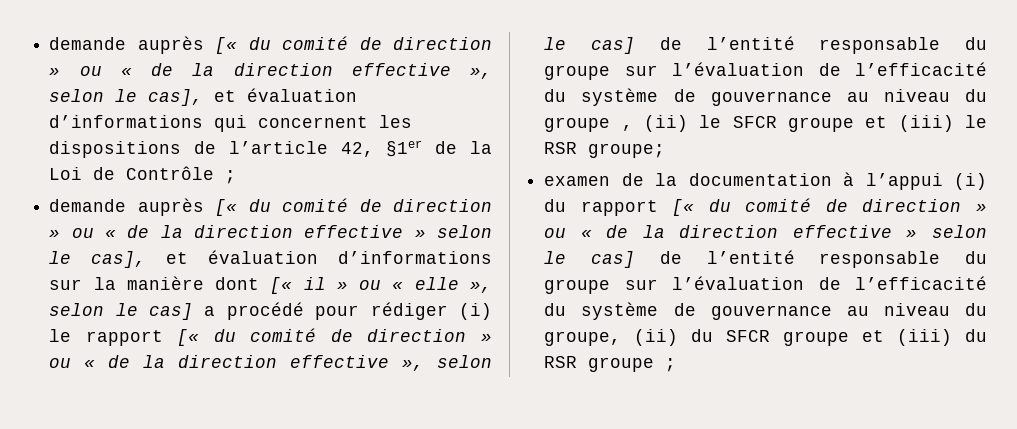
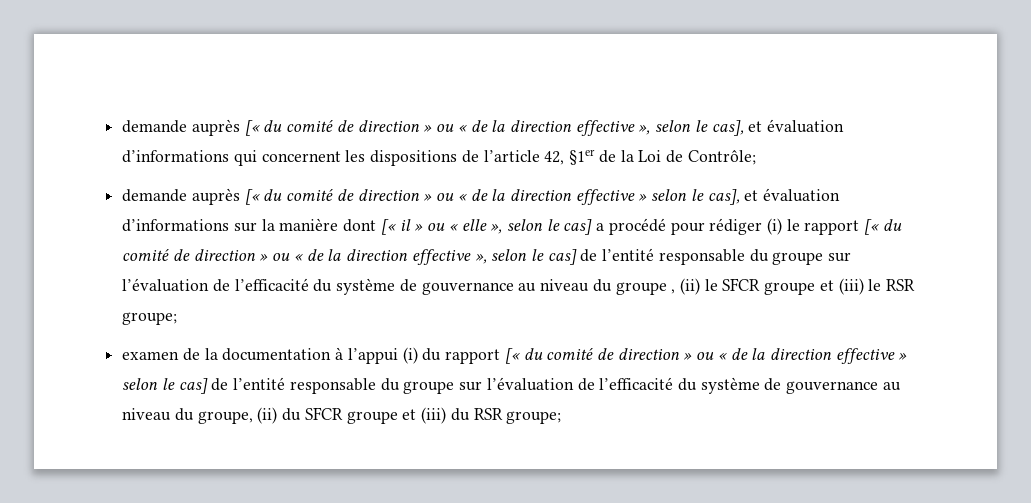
[126,166,237,184] Contrôle ; -> [687,150,756,165] Contrôle;
[588,357,677,372] groupe ; -> [506,411,562,424] groupe;

